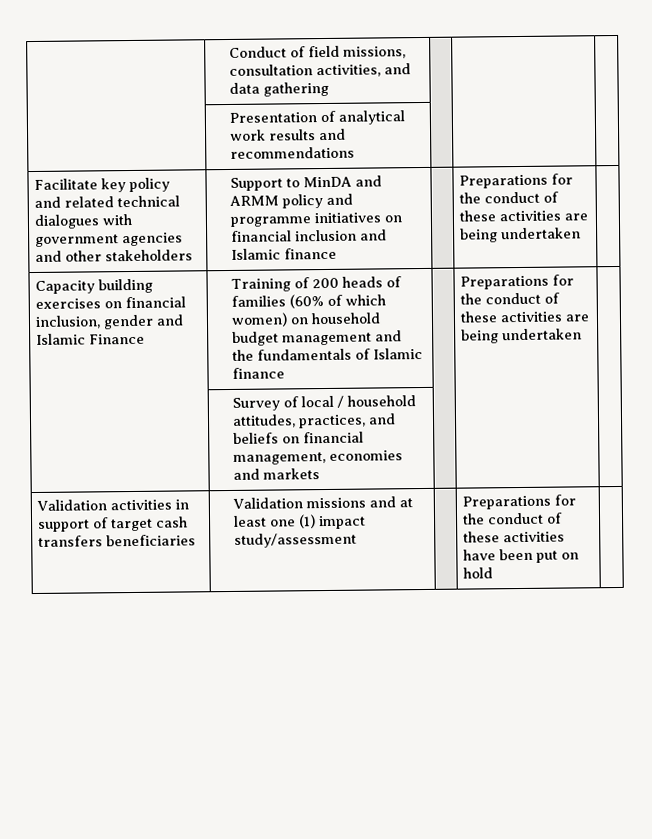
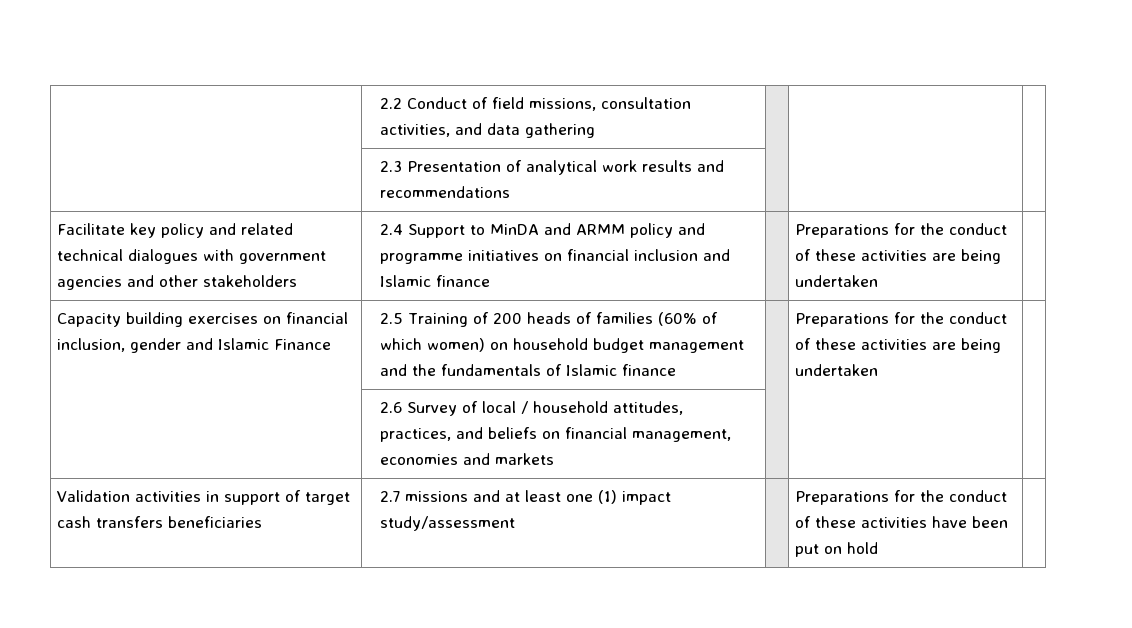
(228, 52) | -> [380,98,403,109] | 2.2
(329, 89) none -> [380,161,403,172] 2.3
(194, 255) none -> [380,224,404,235] 2.4
(146, 339) none -> [380,313,404,324] 2.5
(583, 334) none -> [380,402,403,413] 2.6
[231,497,303,509] Validation -> [380,491,401,502] 2.7

